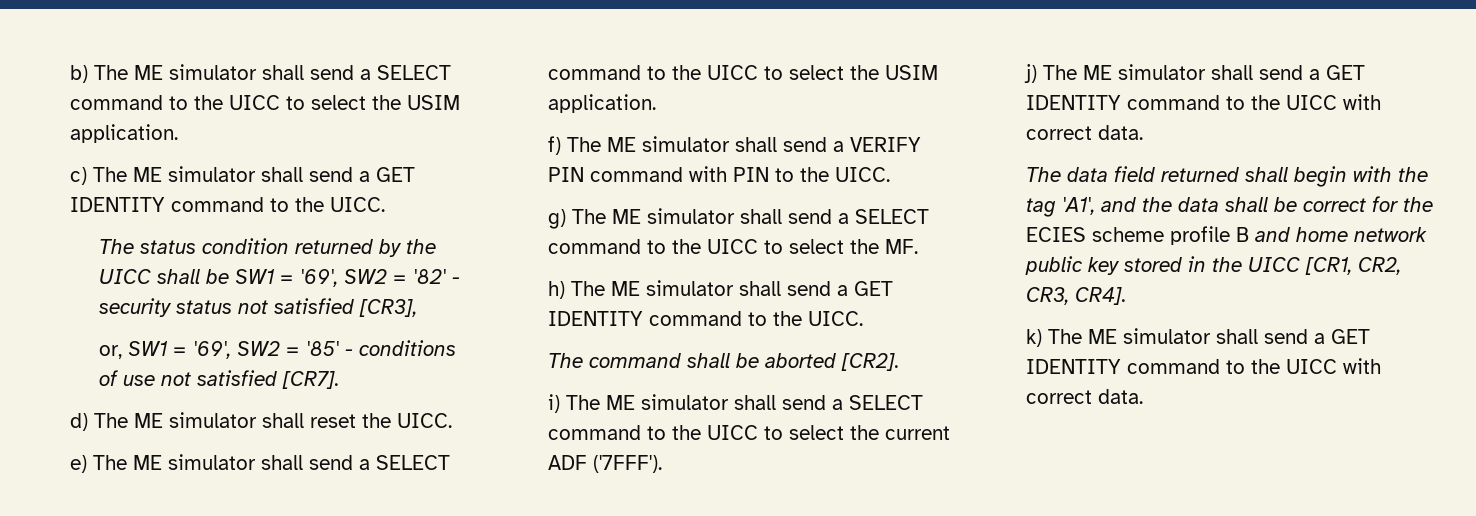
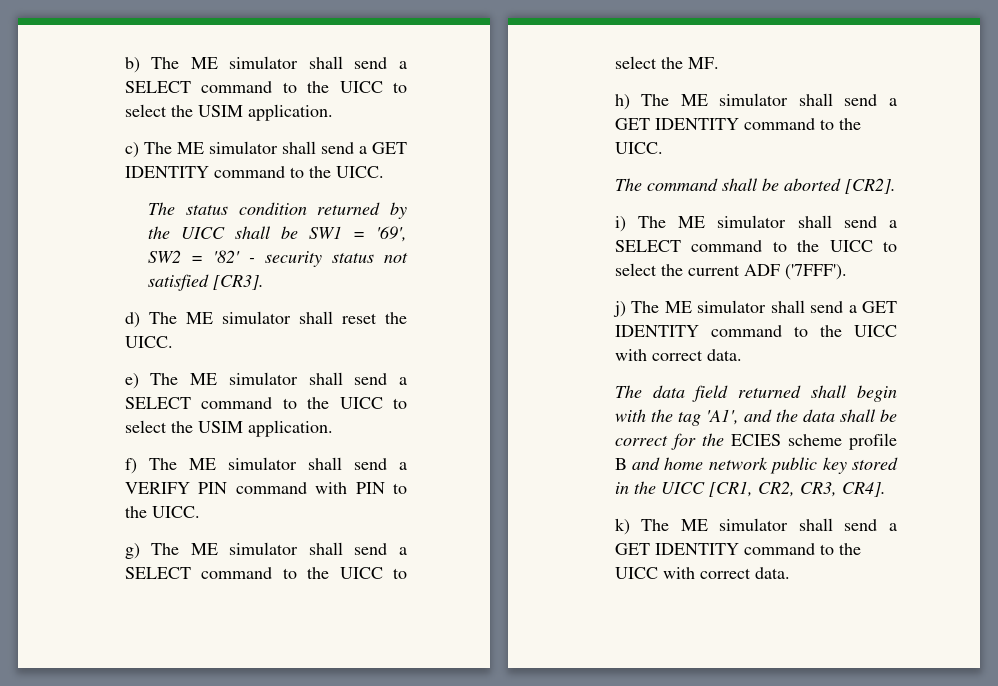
[358,299,417,317] [98,340,456,359] [98,370,339,389] [CR3], // or, SW1 = '69', SW2 = '85' - conditions of use not satisfied [CR7]. -> [213,275,265,290] [CR3].

